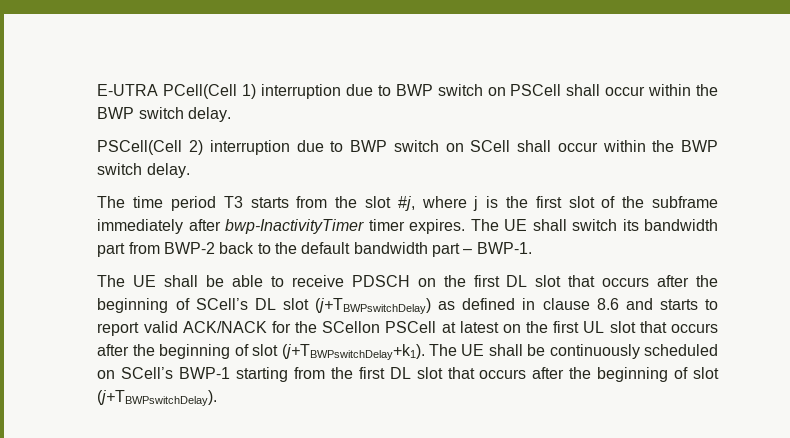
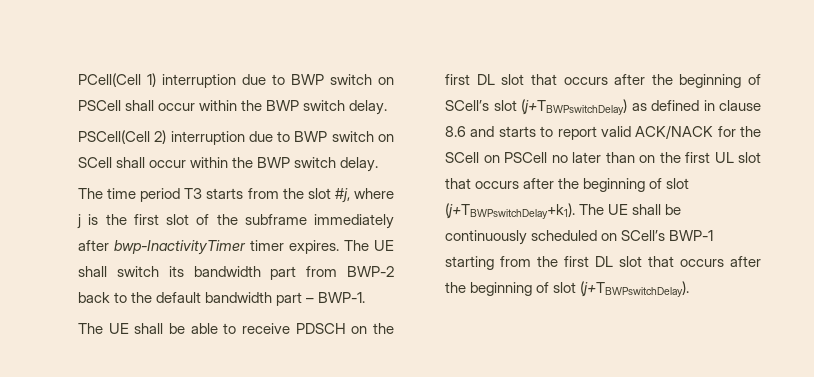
[97,84,159,96] E-UTRA -> (78, 80) none
[254,298,276,310] DL -> (490, 105) none
[322,321,499,333] SCellon PSCell at latest -> [445,152,635,163] SCell on PSCell no later than

